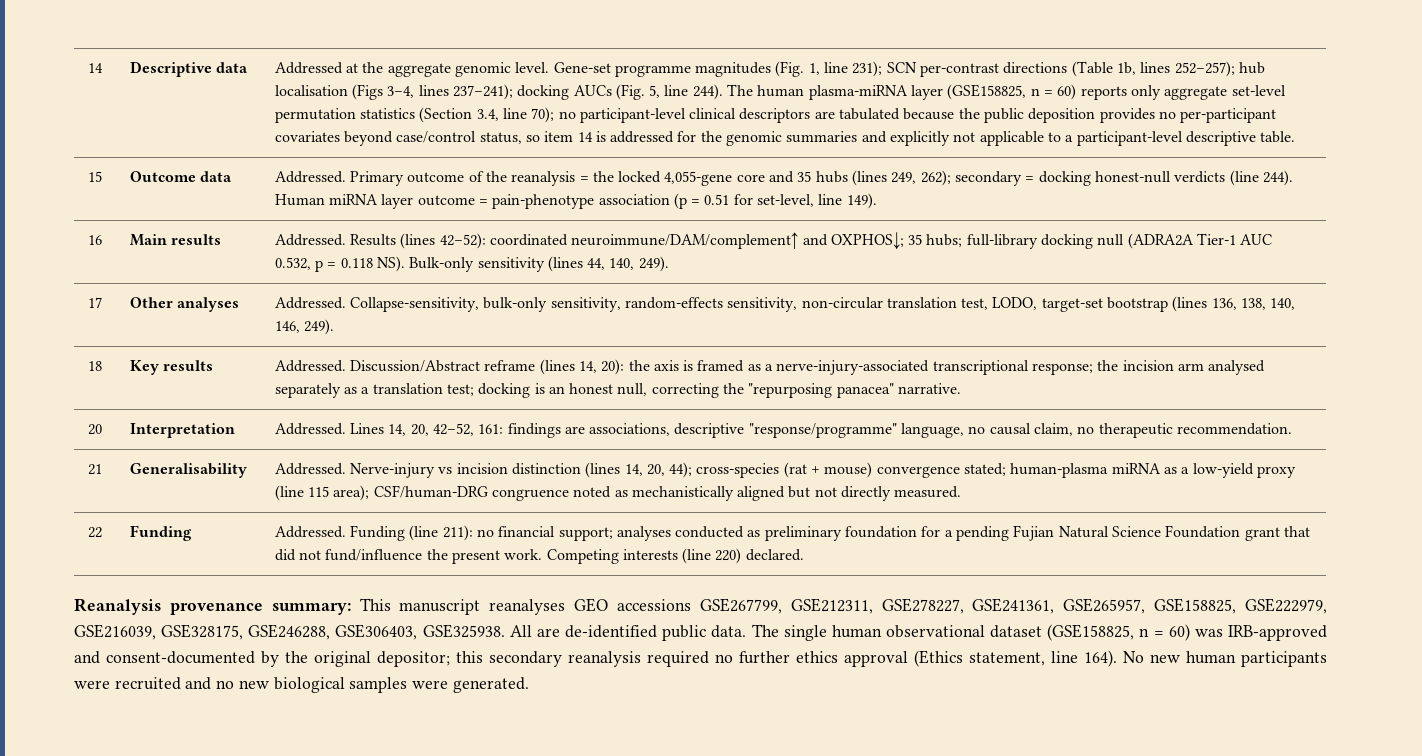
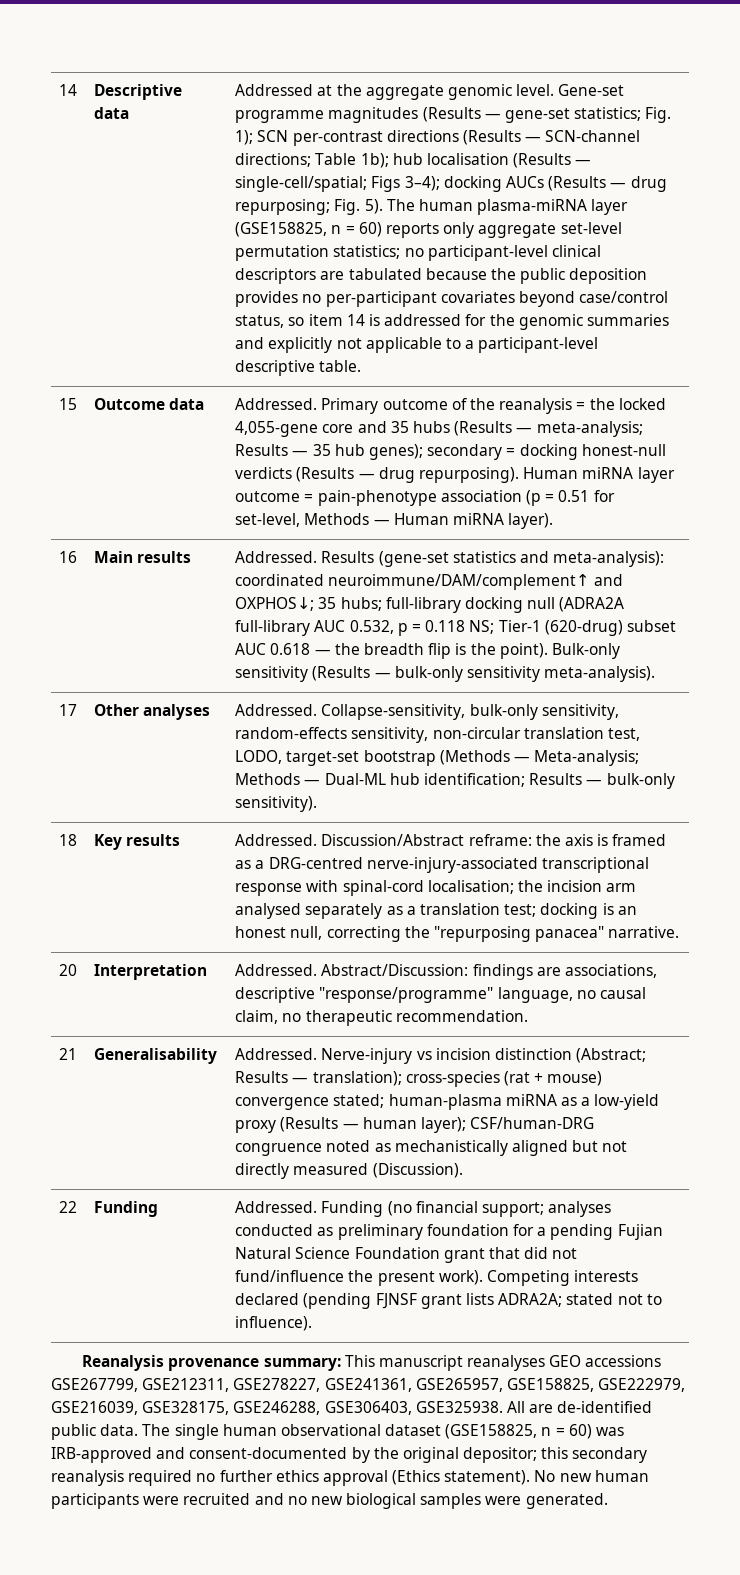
[775,61,1265,77] [274,84,723,100] (Fig. 1, line 231); SCN per-contrast directions (Table 1b, lines 252–257); hub localisation (Figs 3–4, lines 237–241); docking AUCs (Fig. 5, line 244). -> [422,107,672,123] [235,130,641,146] [235,153,592,168] [235,176,667,192] [235,199,383,215] (Results — gene-set statistics; Fig. 1); SCN per-contrast directions (Results — SCN-channel directions; Table 1b); hub localisation (Results — single-cell/spatial; Figs 3–4); docking AUCs (Results — drug repurposing; Fig. 5).
[359,107,555,123] statistics (Section 3.4, line 70); -> [333,245,401,259] statistics;
[852,170,951,186] (lines 249, 262); -> [454,421,643,437] [235,444,423,460] (Results — meta-analysis; Results — 35 hub genes);
[1229,170,1293,186] (line 244). -> [296,467,519,483] (Results — drug repurposing).
[818,193,877,209] line 149). -> [304,513,554,529] Methods — Human miRNA layer).
[400,233,486,249] (lines 42–52): -> [378,551,665,567] (gene-set statistics and meta-analysis):
[1197,233,1237,245] Tier-1 -> [235,620,311,636] full-library
[376,256,669,272] NS). Bulk-only sensitivity (lines 44, 140, 249). -> [469,620,676,636] [235,643,620,659] [235,666,656,682] NS; Tier-1 (620-drug) subset AUC 0.618 — the breadth flip is the point). Bulk-only sensitivity (Results — bulk-only sensitivity meta-analysis).
[1172,296,1296,312] [274,319,334,335] (lines 136, 138, 140, 146, 249). -> [439,750,640,766] [235,773,675,789] [235,796,318,812] (Methods — Meta-analysis; Methods — Dual-ML hub identification; Results — bulk-only sensitivity).
[484,359,625,375] reframe (lines 14, 20): -> [468,834,532,846] reframe:
(774, 367) none -> [268,857,363,869] DRG-centred
[1032,363,1094,375] response; -> [235,880,514,896] response with spinal-cord localisation;
[349,423,504,436] Lines 14, 20, 42–52, 161: -> [321,964,469,976] Abstract/Discussion:
[585,462,693,478] (lines 14, 20, 44); -> [576,1048,647,1063] [235,1071,402,1086] (Abstract; Results — translation);
[274,485,370,501] (line 115 area); -> [280,1117,466,1133] (Results — human layer);
[894,486,962,498] measured. -> [293,1163,463,1178] measured (Discussion).
[409,525,494,541] (line 211): no -> [387,1201,412,1216] (no
[504,549,543,560] work. -> [438,1270,483,1285] work).
[682,548,804,564] (line 220) declared. -> [235,1293,662,1309] [235,1316,313,1331] declared (pending FJNSF grant lists ADRA2A; stated not to influence).
[969,650,1117,667] statement, line 164). -> [444,1470,531,1485] statement).

